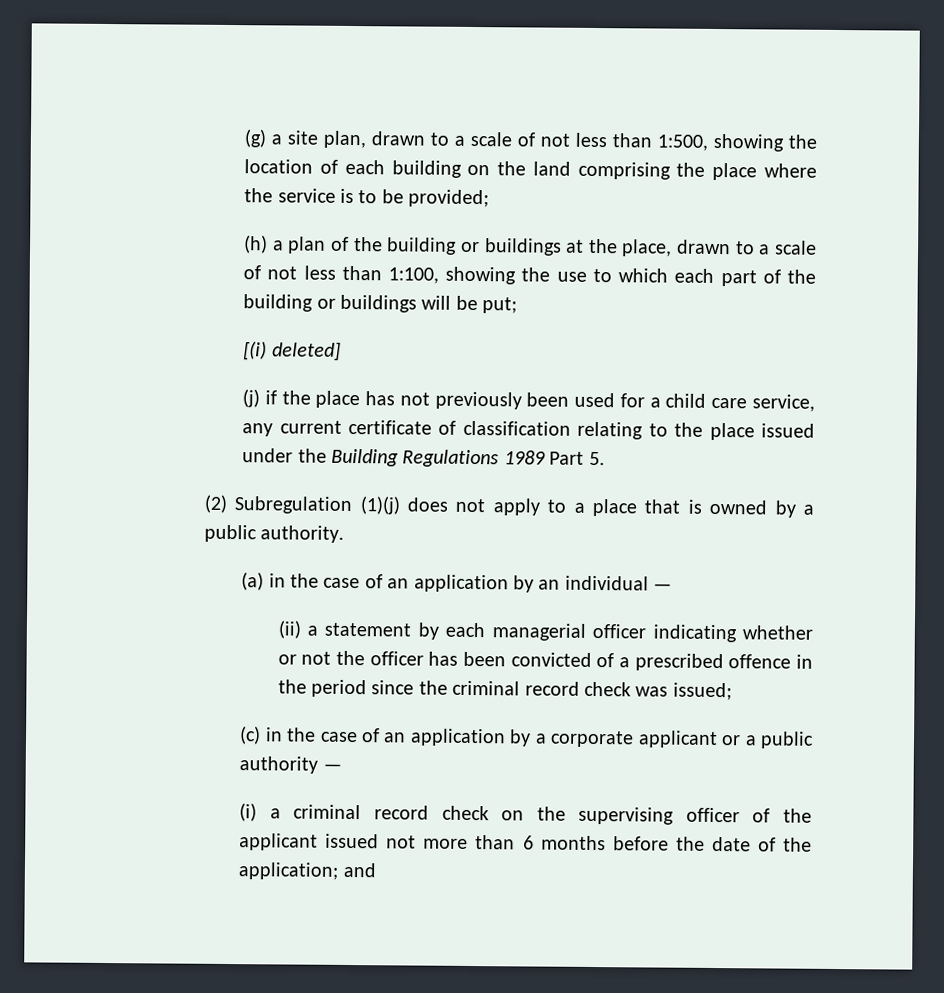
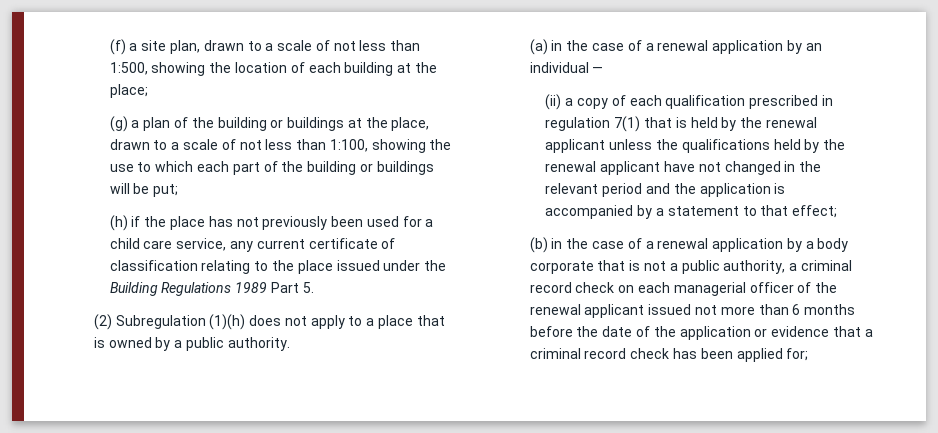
[244,129,268,148] (g) -> [109,39,126,55] (f)
[467,161,817,181] [244,188,490,208] [243,235,269,254] on the land comprising the place where the service is to be provided; // (h) -> [397,62,437,73] [109,84,148,98] [109,116,128,132] at the place; // (g)
[243,341,341,361] [242,389,261,408] [(i) deleted] // (j) -> [109,215,128,231] (h)
[359,496,400,515] (1)(j) -> [209,314,246,330] (1)(h)
[387,578,410,589] an -> [645,40,709,51] a renewal
[324,622,813,643] [277,650,813,672] [277,679,732,701] [239,726,407,745] statement by each managerial officer indicating whether or not the officer has been convicted of a prescribed offence in the period since the criminal record check was issued; // (c) in the case of an -> [577,95,833,109] [545,116,817,132] [545,139,846,153] [545,161,822,175] [545,183,786,197] [545,205,838,219] [529,237,709,253] copy of each qualification prescribed in regulation 7(1) that is held by the renewal applicant unless the qualifications held by the renewal applicant have not changed in the relevant period and the application is accompanied by a statement to that effect; // (b) in the case of a renewal
[550,730,815,749] [239,756,342,774] [239,803,258,822] corporate applicant or a public authority — // (i) -> [817,238,849,252] [529,260,786,274] body corporate that is not a public authority,
[536,806,675,825] the supervising -> [637,282,746,296] each managerial
(812, 815) none -> [529,304,581,315] renewal
[238,862,376,880] application; and -> [679,326,873,340] [529,348,809,362] application or evidence that a criminal record check has been applied for;

